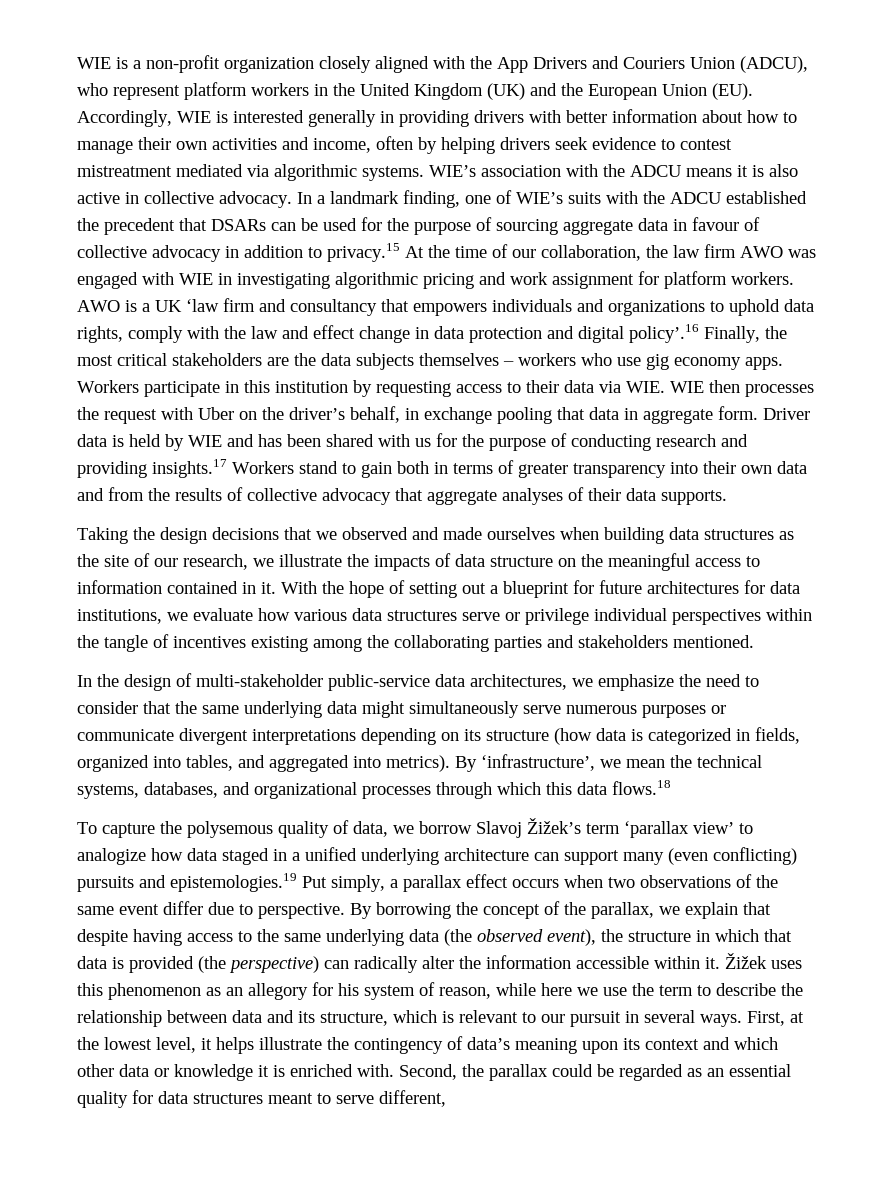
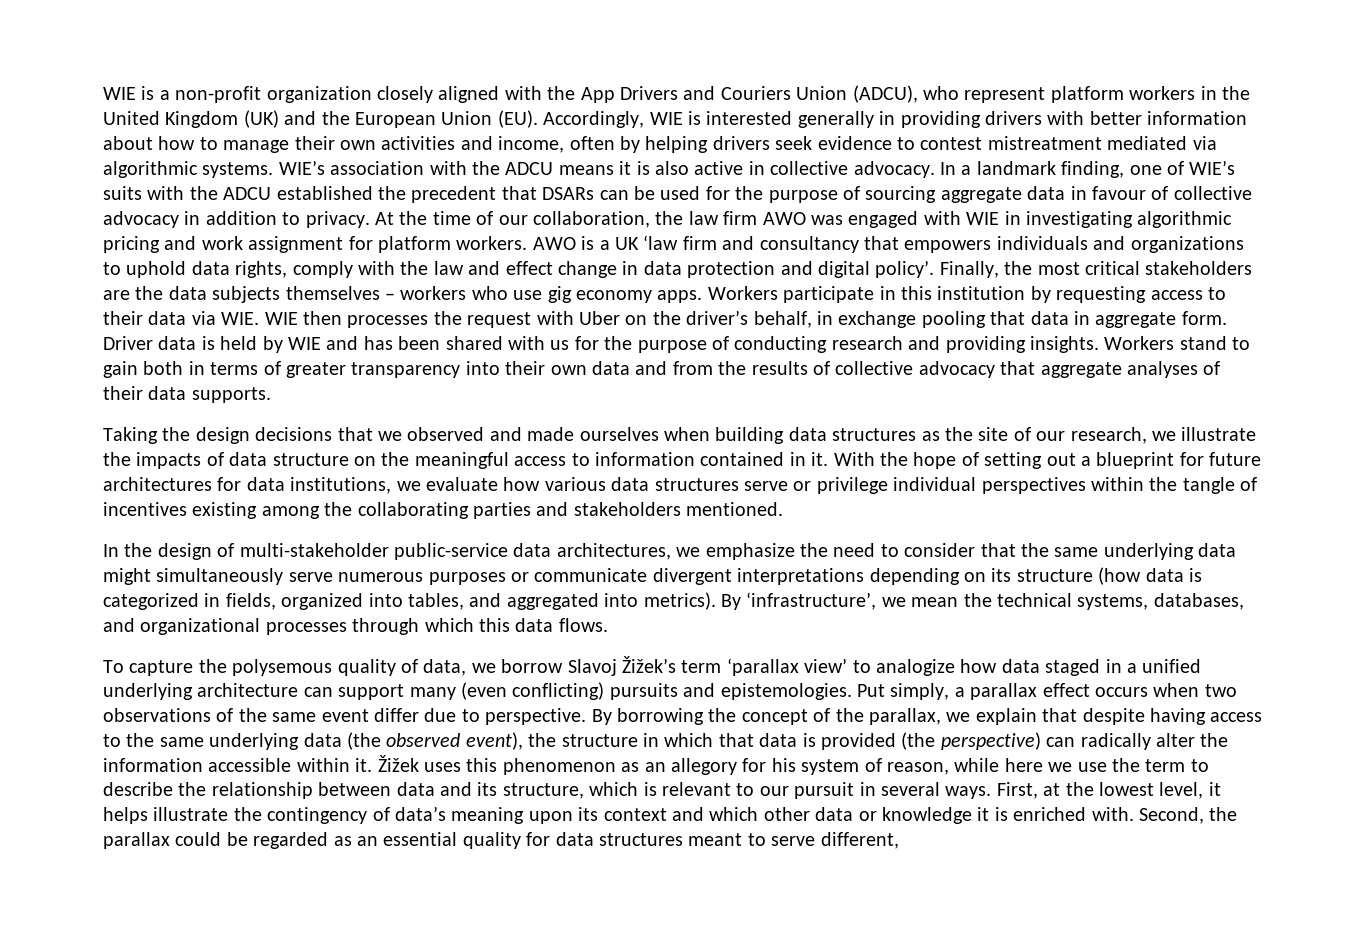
[327,243,400,262] privacy.15 -> [305,211,370,228] privacy.
[629,324,699,343] policy’.16 -> [875,260,935,278] policy’.
[152,459,227,478] insights.17 -> [1029,336,1099,353] insights.
[612,780,671,795] flows.18 -> [558,618,608,632] flows.
[170,873,297,892] epistemologies.19 -> [720,683,852,700] epistemologies.

